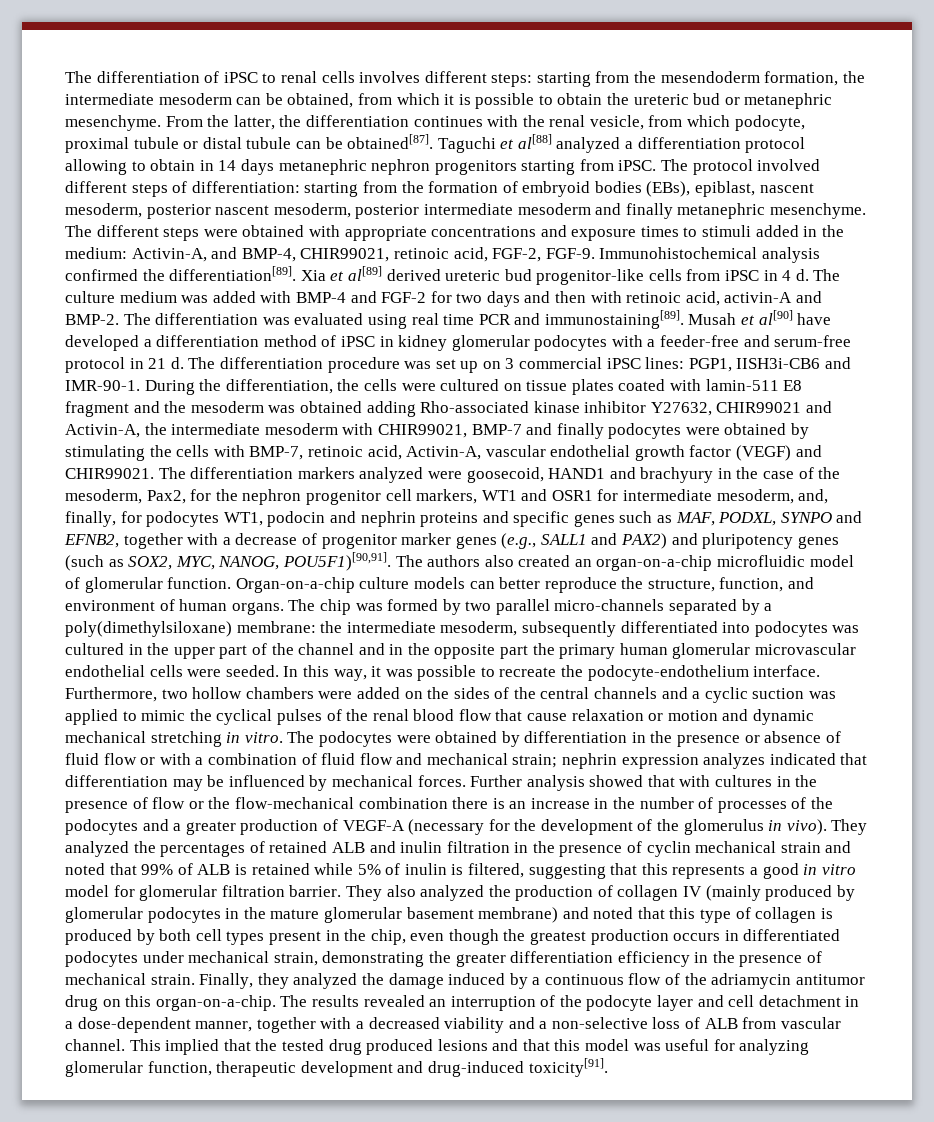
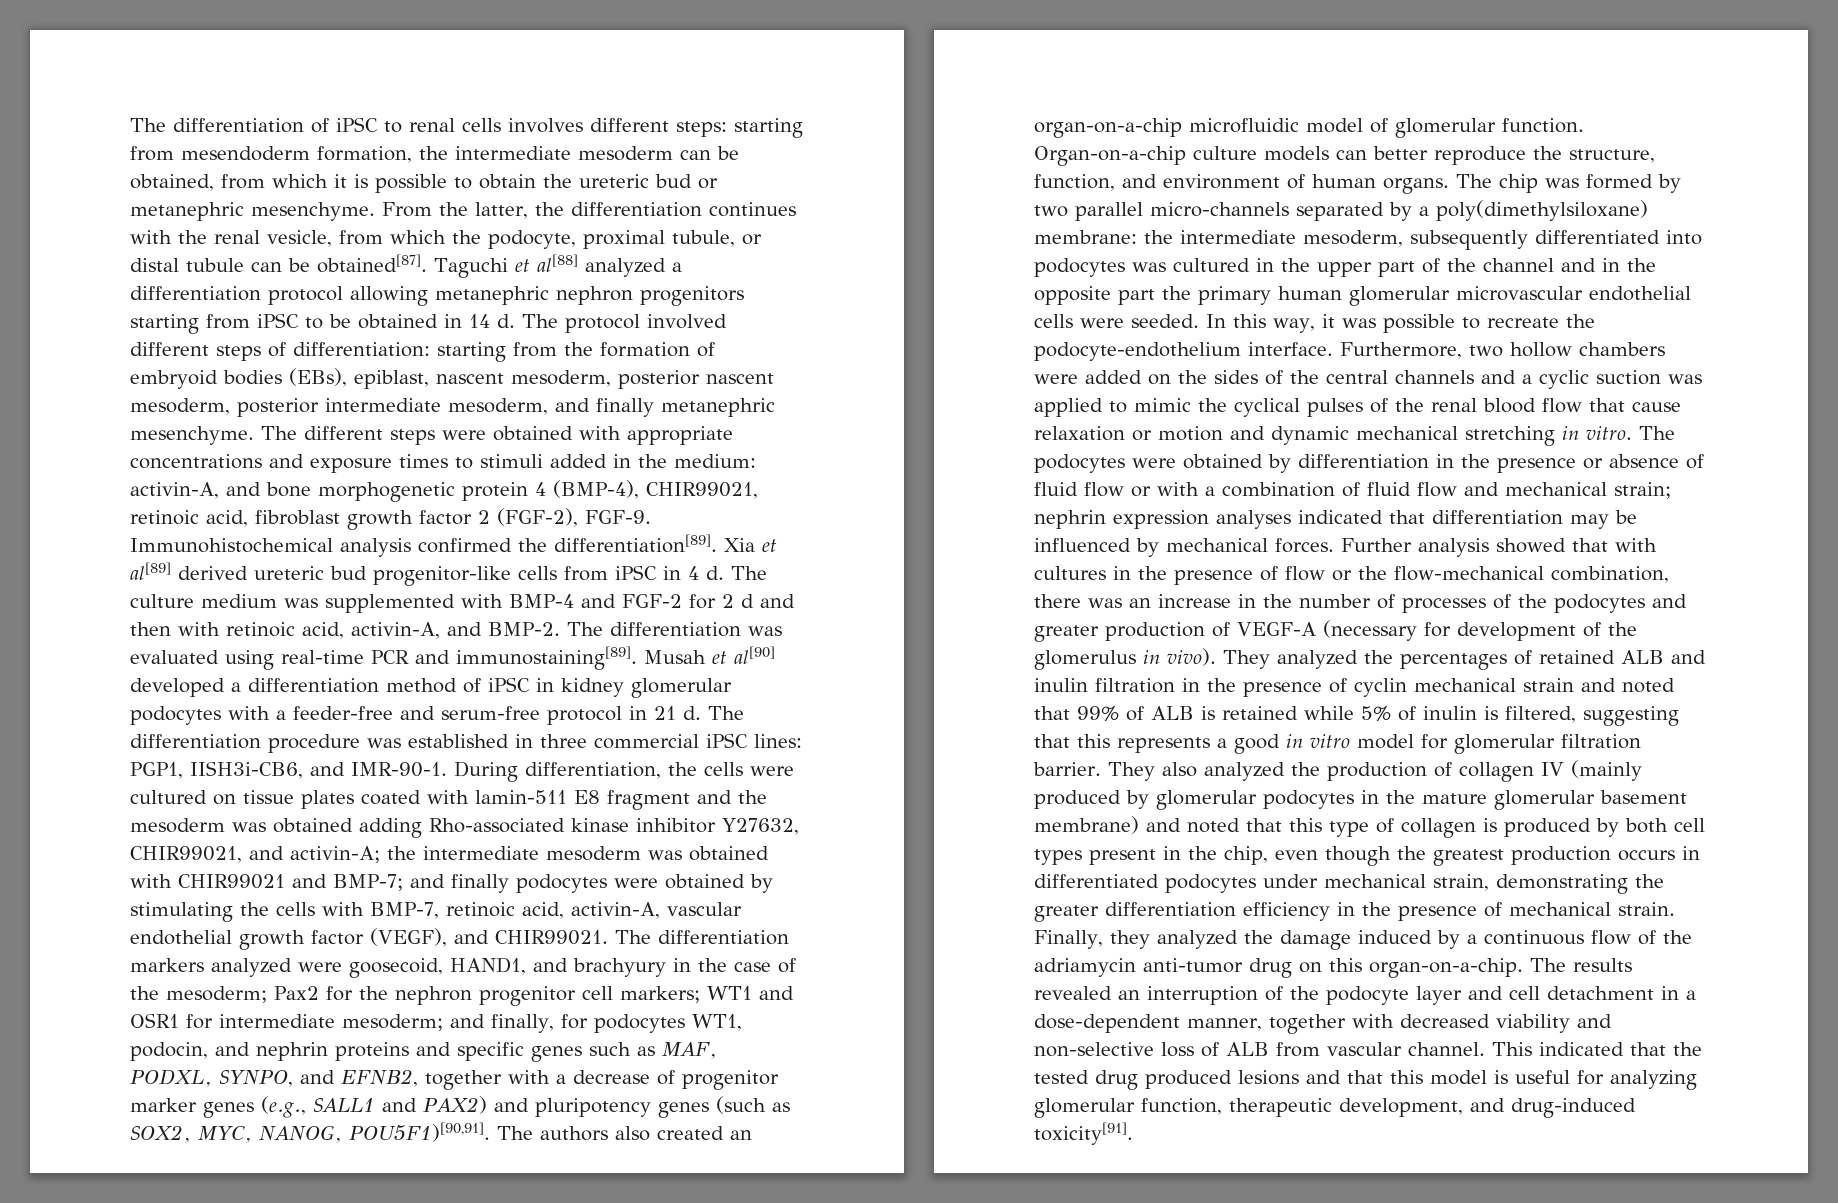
[634,71,657,83] the -> (174, 153) none
(731, 121) none -> [452,230,481,244] the
[133,137,179,149] tubule -> [672,230,735,247] tubule,
[131,159,274,175] to obtain in 14 days -> (428, 296) none
[618,160,657,171] iPSC. -> [257,313,515,329] iPSC to be obtained in 14 d.
[517,203,591,215] mesoderm -> [448,398,548,415] mesoderm,
[131,247,542,262] Activin-A, and BMP-4, CHIR99021, retinoic acid, FGF-2, -> [130,480,758,502] [130,508,578,530] activin-A, and bone morphogenetic protein 4 (BMP-4), CHIR99021, retinoic acid, fibroblast growth factor 2 (FGF-2),
[212,291,256,303] added -> [325,594,455,613] supplemented
[456,291,520,307] two days -> [722,594,754,608] 2 d
[724,292,793,303] activin-A -> [351,622,440,639] activin-A,
[411,313,475,325] real time -> [281,650,364,664] real-time
[797,313,832,325] have -> (775, 655) none
[435,358,515,373] set up on 3 -> [408,734,587,748] established in three
[736,358,821,369] IISH3i-CB6 -> [190,761,303,779] IISH3i-CB6,
[199,379,222,391] the -> (518, 771) none
[716,401,833,413] [65,423,522,438] CHIR99021 and Activin-A, the intermediate mesoderm with CHIR99021, BMP-7 -> [130,846,769,863] [130,874,403,891] CHIR99021, and activin-A; the intermediate mesoderm was obtained with CHIR99021 and BMP-7;
[406,446,482,460] Activin-A, -> [571,902,660,919] activin-A,
[736,445,792,461] (VEGF) -> [370,928,447,947] (VEGF),
[548,468,606,479] HAND1 -> [450,957,526,975] HAND1,
[65,489,186,504] mesoderm, Pax2, -> [166,986,319,1003] mesoderm; Pax2
[416,489,478,504] markers, -> [619,986,700,1003] markers;
[716,489,829,504] mesoderm, and, -> [342,1014,485,1031] mesoderm; and
[267,511,326,527] podocin -> [130,1042,208,1061] podocin,
[780,512,832,523] SYNPO -> [219,1070,293,1087] SYNPO,
[703,753,766,769] analyzes -> [1216,510,1291,529] analyses
[358,797,505,809] combination there is -> [1551,566,1669,583] [1034,594,1122,608] combination, there was
[173,823,182,831] a -> (1687, 601) none
[514,819,537,831] the -> (1451, 629) none
[795,974,865,985] antitumor -> [1143,958,1243,973] anti-tumor
[355,1021,364,1029] a -> (1394, 1021) none
[539,1021,548,1029] a -> (1612, 1021) none
[165,1039,220,1055] implied -> [1539,1042,1624,1056] indicated
[633,1043,661,1051] was -> [1494,1070,1508,1084] is
[300,1061,393,1077] development -> [1339,1098,1463,1117] development,

